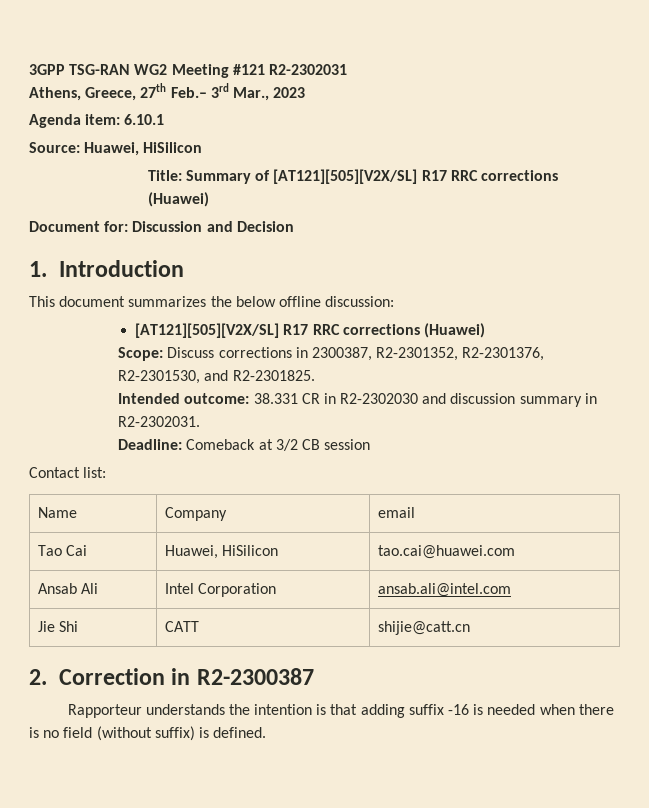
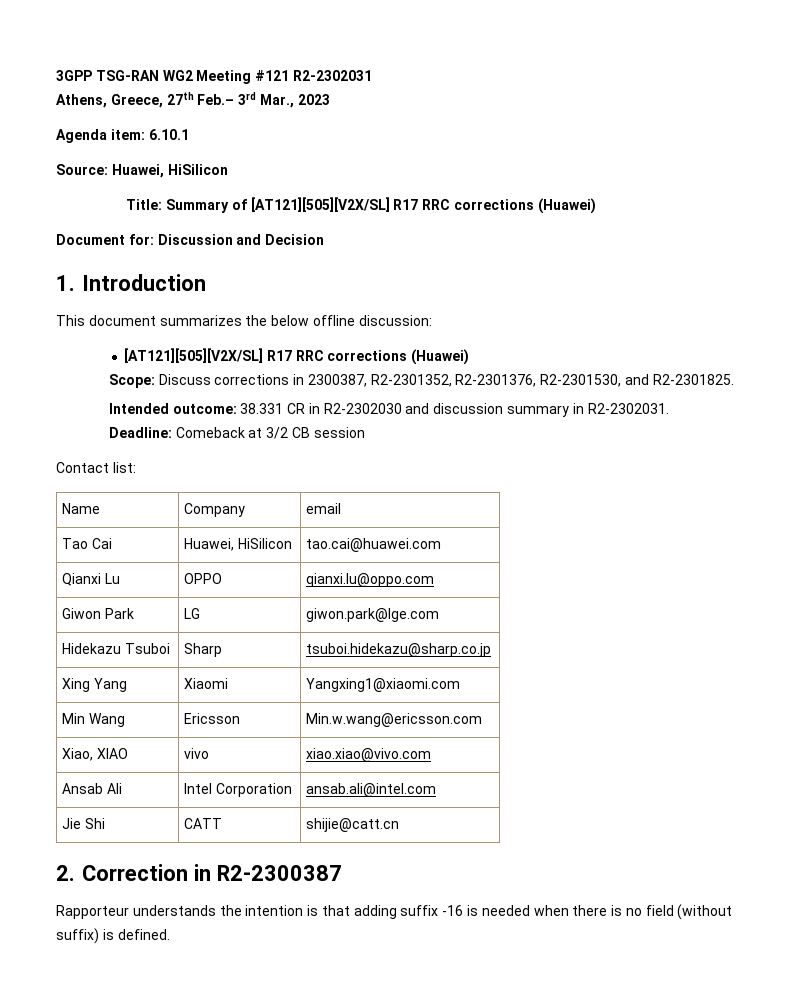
(515, 552) none -> [62,573,121,586] [184,573,223,584] [306,573,435,587] [62,608,135,619] [184,608,201,619] [306,608,440,622] [62,643,171,654] [184,643,223,657] [306,643,492,657] [62,678,128,692] [184,678,229,689] [306,678,461,692] [62,713,126,727] [184,713,241,724] [306,713,483,727] [62,748,129,761] [184,748,210,759] [306,748,432,762] // Qianxi Lu | OPPO | qianxi.lu@oppo.com // Giwon Park | LG | giwon.park@lge.com // Hidekazu Tsuboi | Sharp | tsuboi.hidekazu@sharp.co.jp // Xing Yang | Xiaomi | Yangxing1@xiaomi.com // Min Wang | Ericsson | Min.w.wang@ericsson.com // Xiao, XIAO | vivo | xiao.xiao@vivo.com

